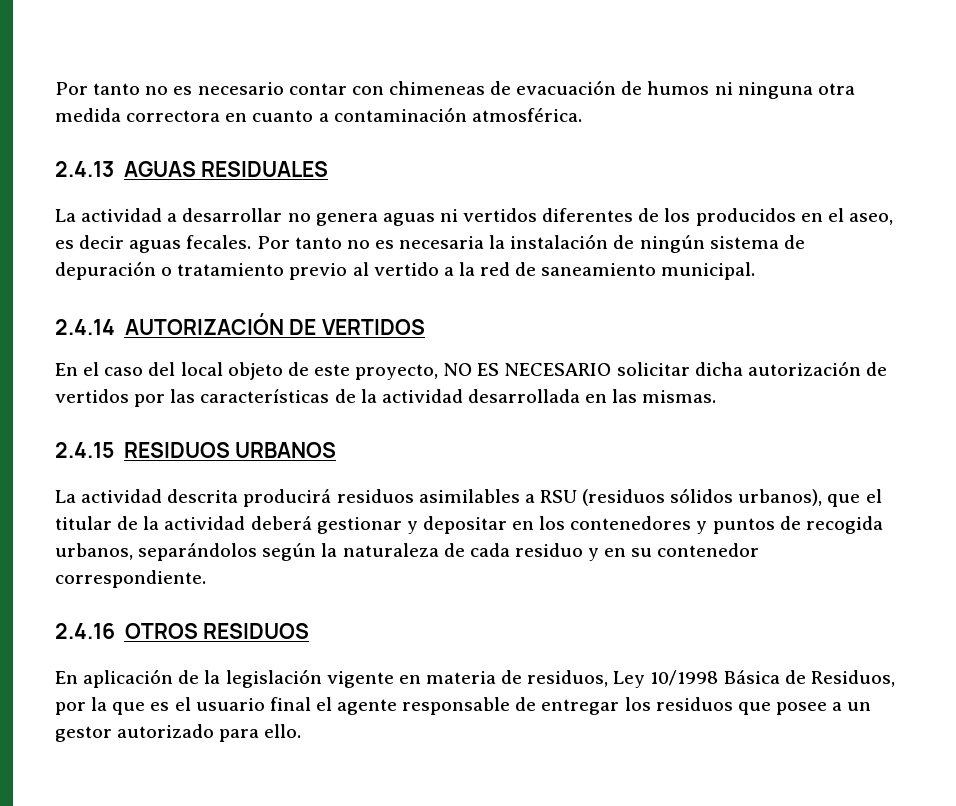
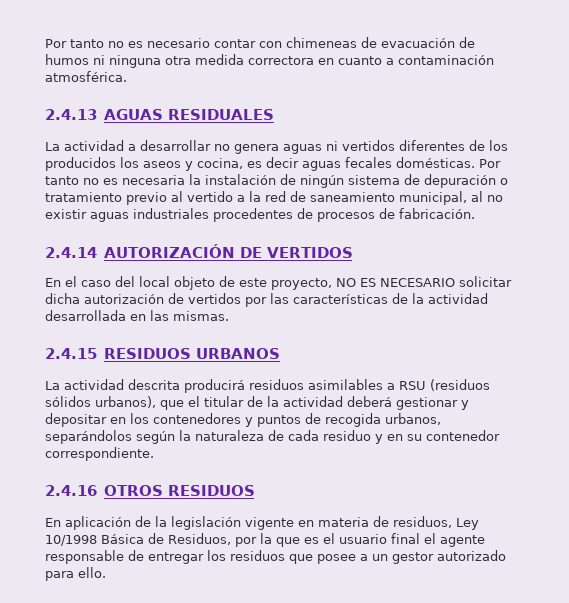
[800,208,893,225] en el aseo, -> [120,157,243,171] los aseos y cocina,
[186,235,252,249] fecales. -> [345,157,475,168] fecales domésticas.
[661,262,756,280] municipal. -> [399,191,503,205] [45,208,475,222] municipal, al no existir aguas industriales procedentes de procesos de fabricación.

